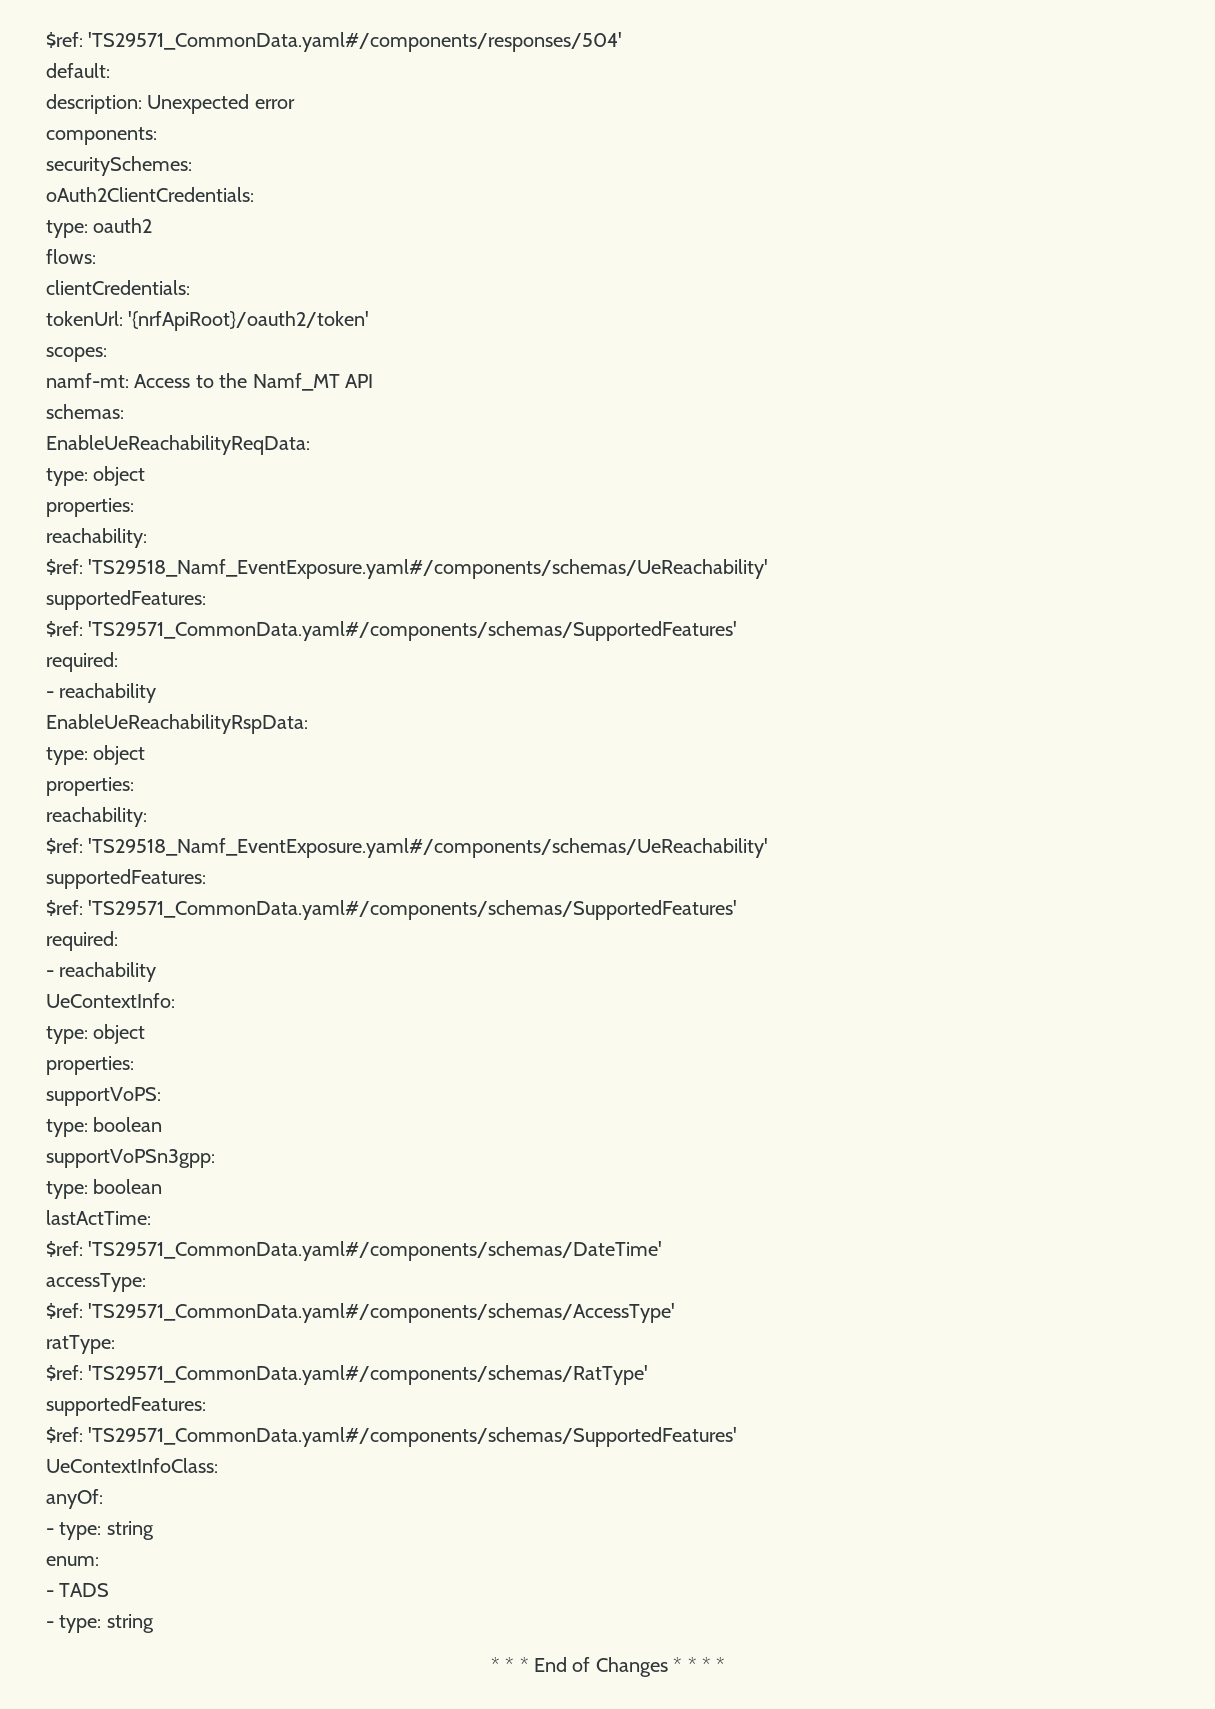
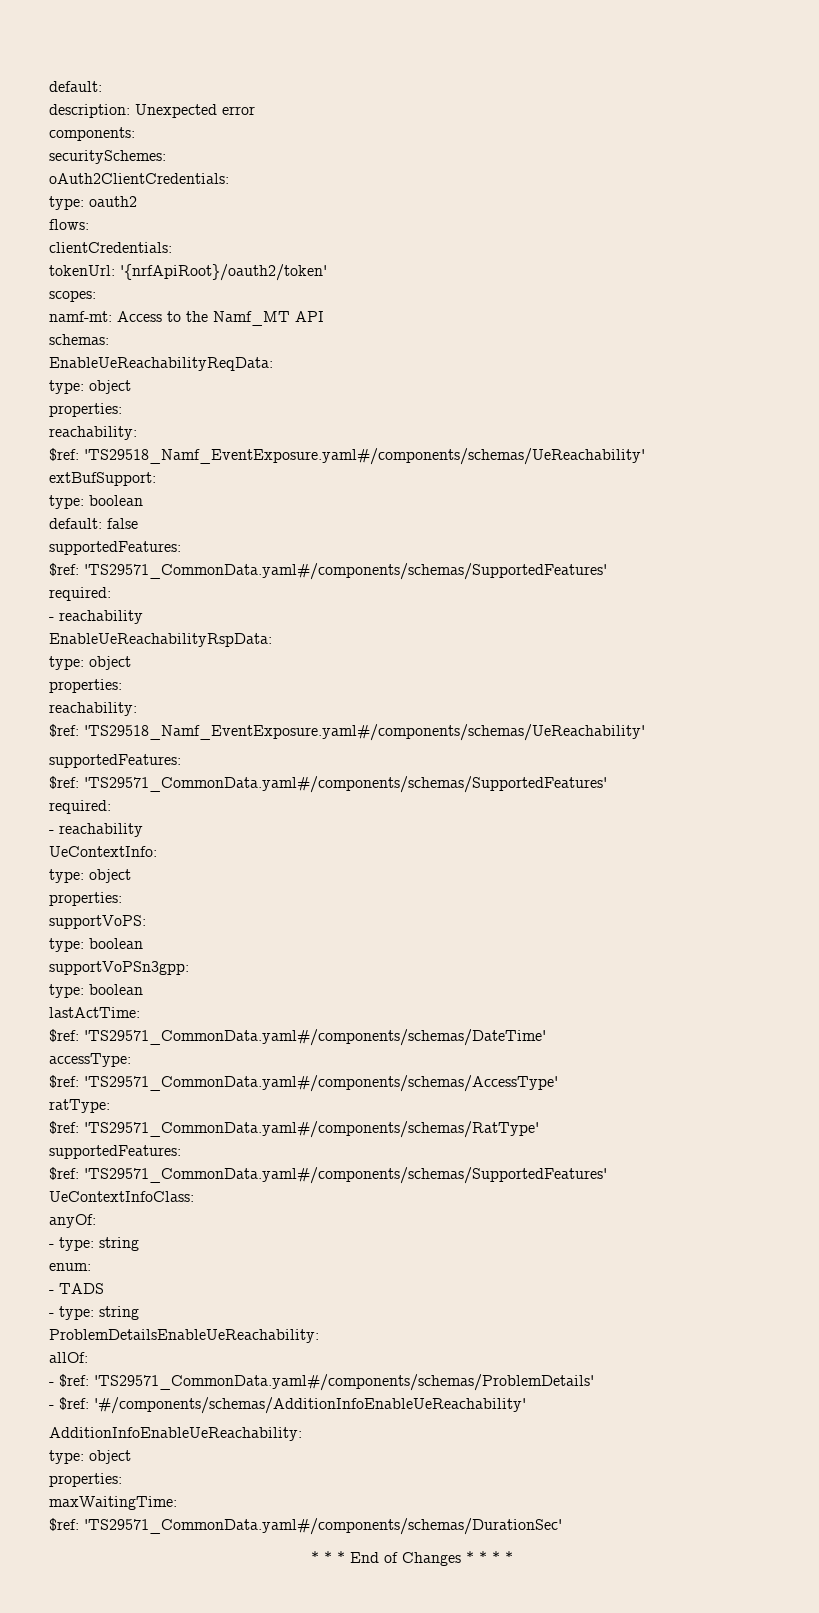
[46,32,623,52] $ref: 'TS29571_CommonData.yaml#/components/responses/504' // -> (49, 86) none
(769, 569) none -> [49,472,156,486] [49,495,143,509] [49,518,138,529] // extBufSupport: // type: boolean // default: false
(154, 1623) none -> [49,1329,319,1343] [49,1352,88,1363] [49,1374,594,1391] [49,1397,526,1414] [49,1427,302,1441] [49,1450,131,1464] [49,1473,122,1487] [49,1496,177,1510] [49,1518,562,1535] // ProblemDetailsEnableUeReachability: // allOf: // - $ref: 'TS29571_CommonData.yaml#/components/schemas/ProblemDetails' // - $ref: '#/components/schemas/AdditionInfoEnableUeReachability' // AdditionInfoEnableUeReachability: // type: object // properties: // maxWaitingTime: // $ref: 'TS29571_CommonData.yaml#/components/schemas/DurationSec'

